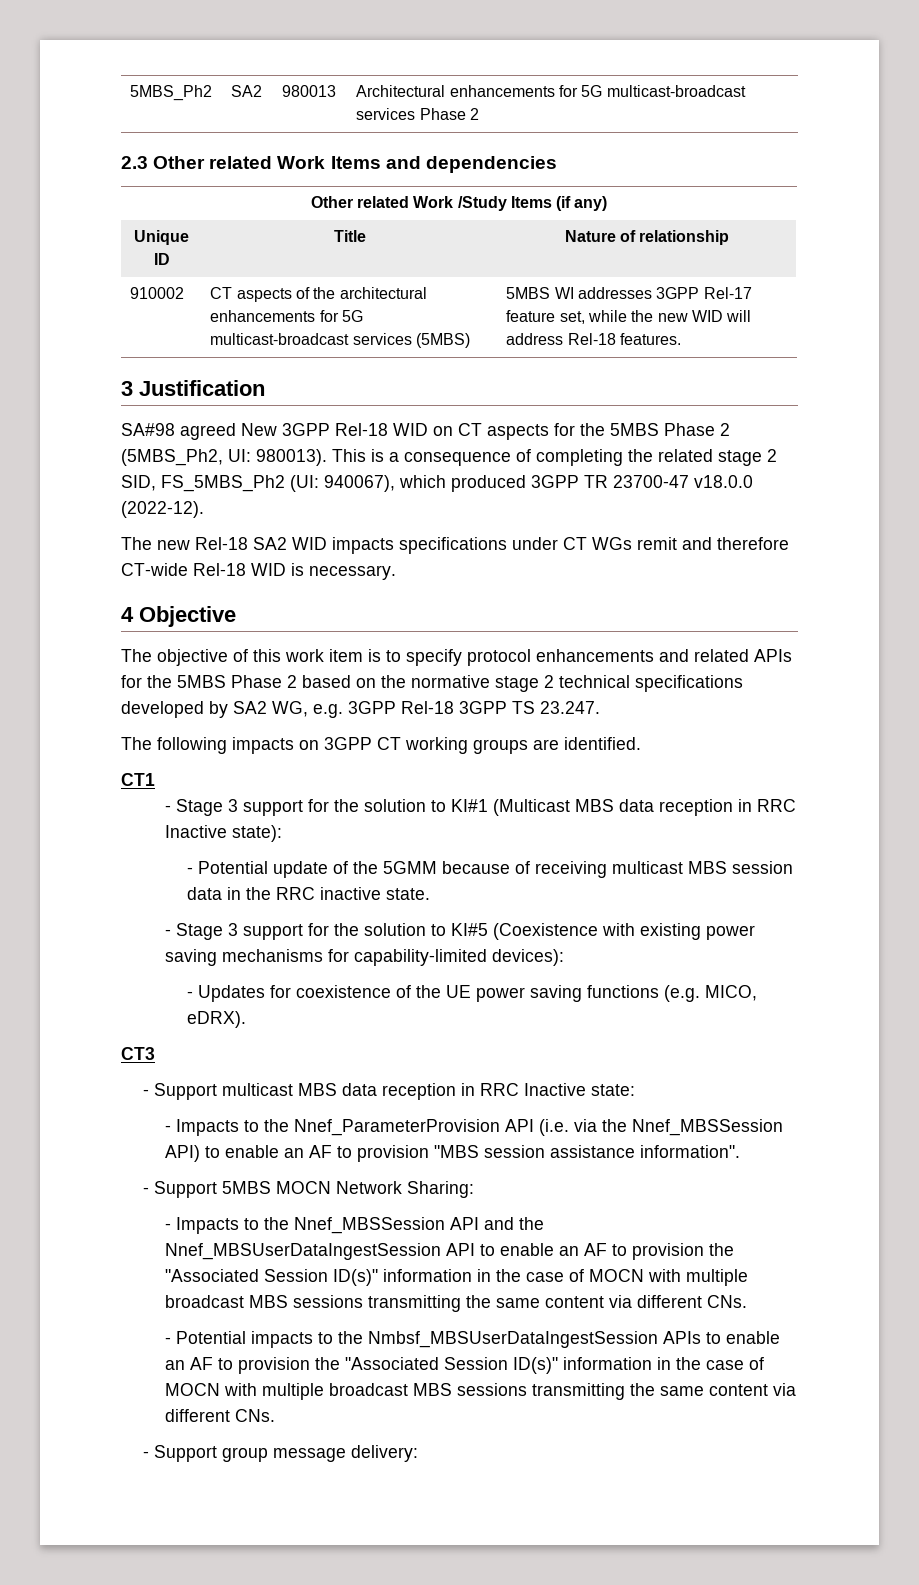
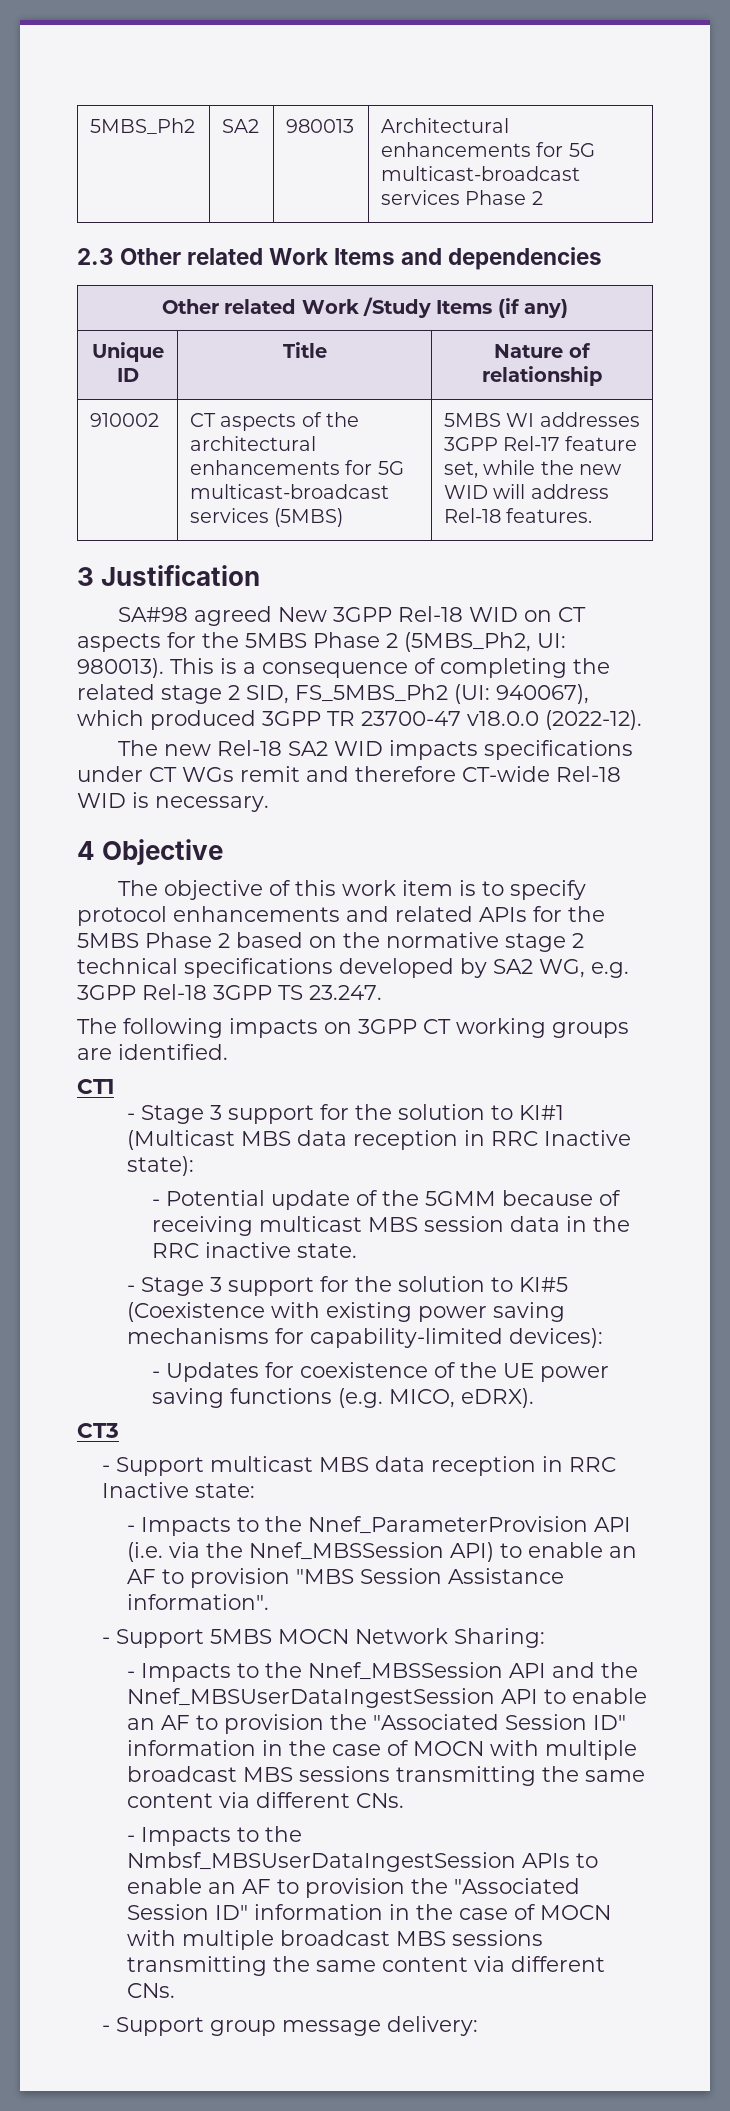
[483,1145,635,1158] session assistance -> [359,1568,564,1584] Session Assistance
[332,1269,378,1286] ID(s)" -> [592,1715,626,1730] ID"
[175,1331,313,1348] Potential impacts -> [140,1827,231,1846] Impacts
[512,1357,558,1374] ID(s)" -> [214,1905,248,1920] ID"

